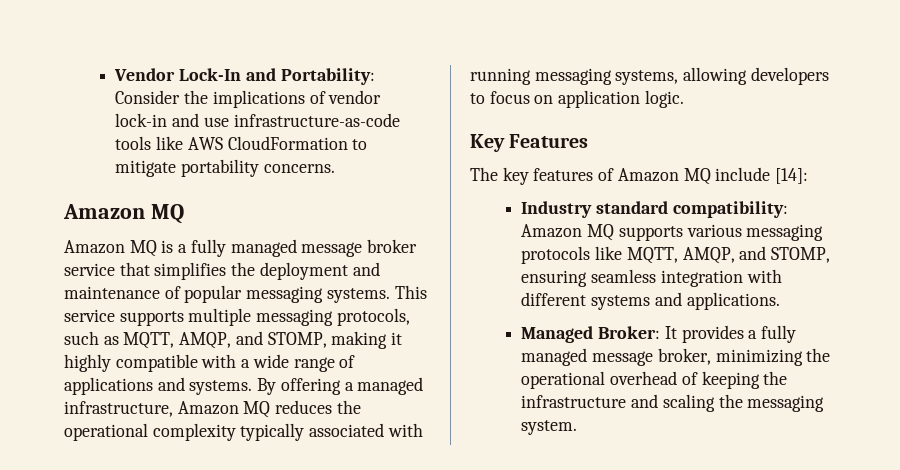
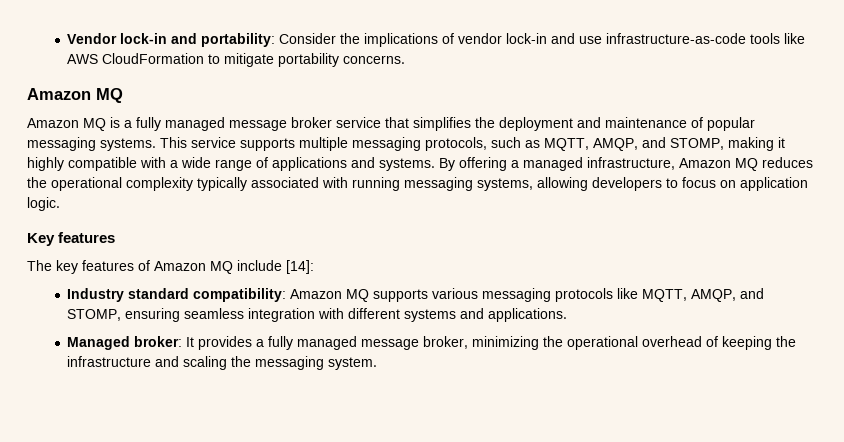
[179,68,375,85] Lock-In and Portability: -> [120,33,276,47] lock-in and portability:
[509,134,589,148] Features -> [58,232,116,243] features
[598,326,661,339] Broker: -> [134,336,183,347] broker:

